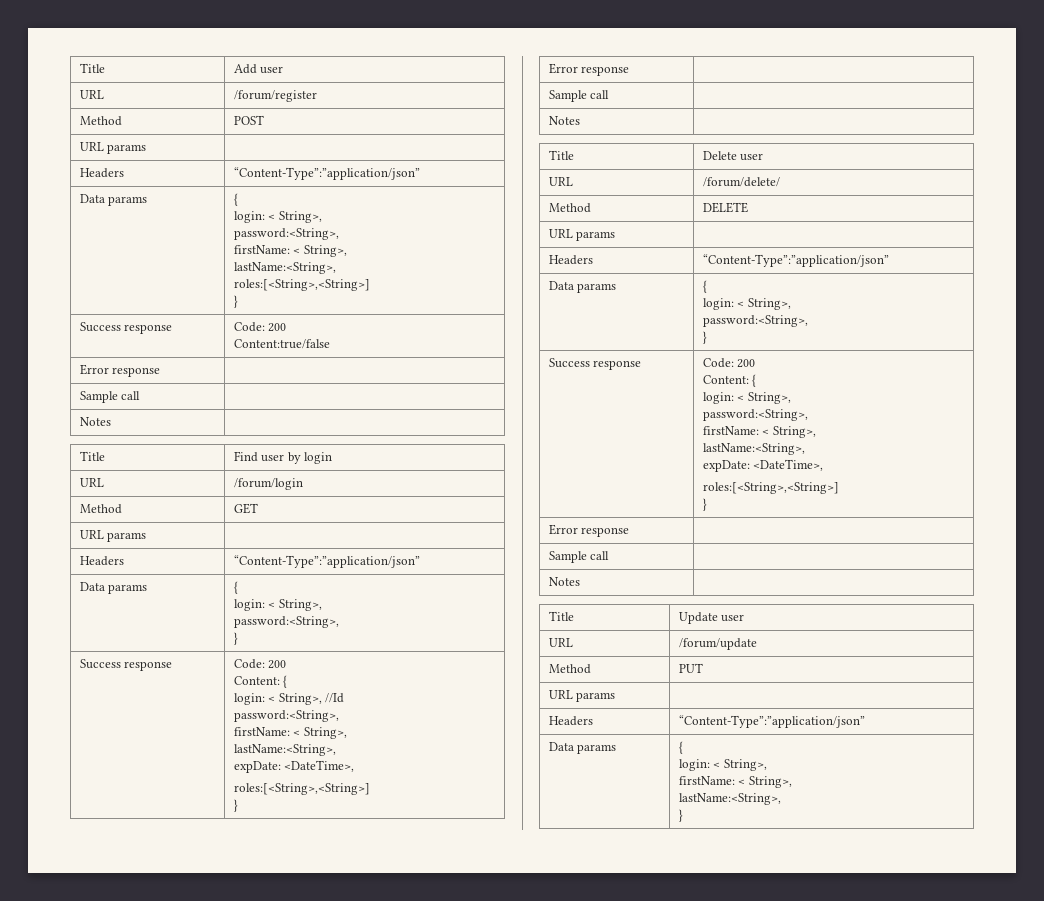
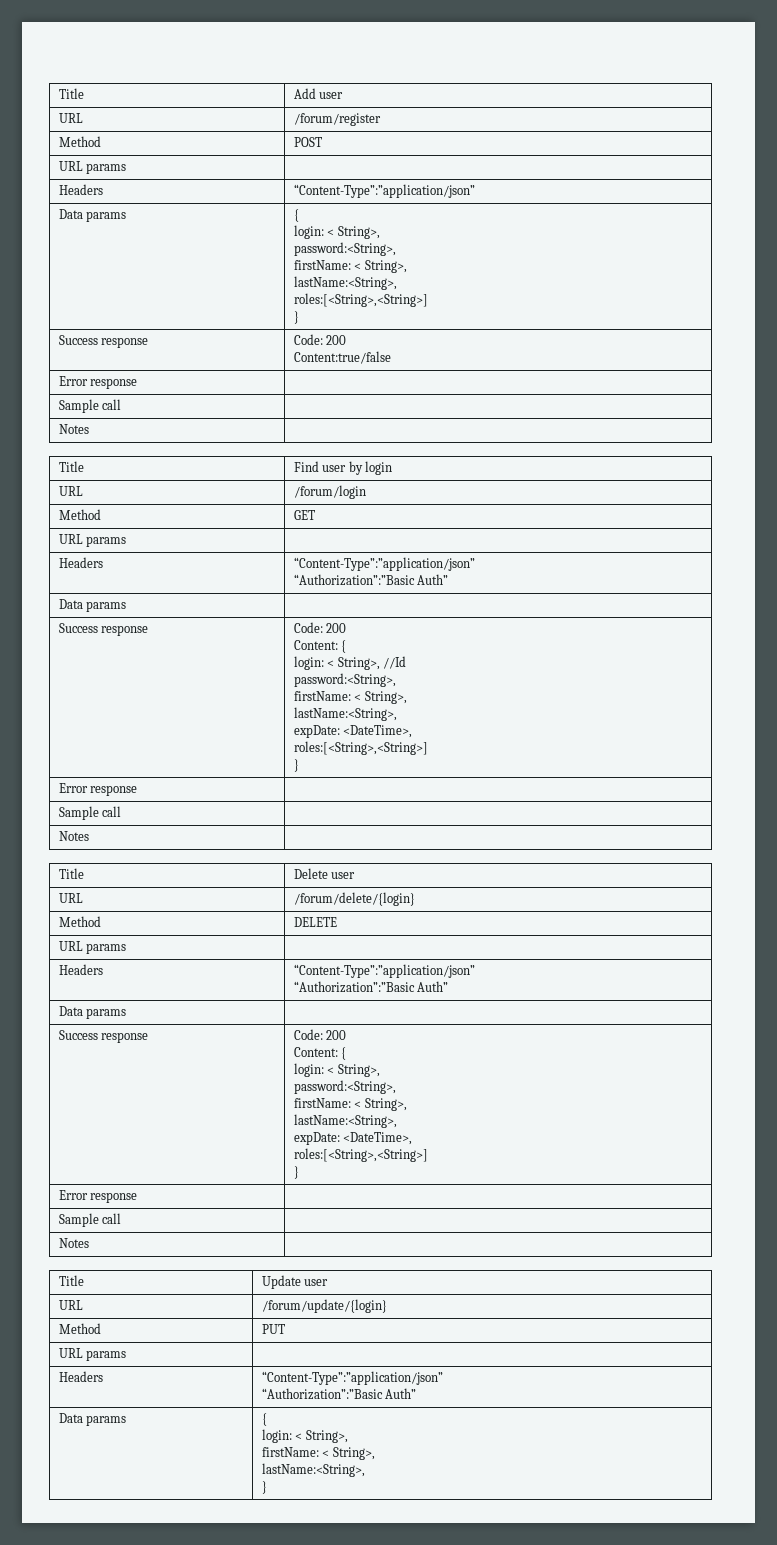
[79,582,148,594] [233,581,238,594] [233,599,322,611] [233,616,339,628] [233,632,238,645] // Data params | { // login: < String>, // password:<String>, // } -> [293,574,449,586] [58,599,127,612] // “Authorization”:”Basic Auth” // Data params |
[702,177,780,187] /forum/delete/ -> [293,892,415,906] /forum/delete/{login}
[548,281,617,293] [702,280,707,293] [702,298,791,310] [702,315,808,327] [702,331,707,344] // Data params | { // login: < String>, // password:<String>, // } -> [293,981,449,993] [58,1006,127,1019] // “Authorization”:”Basic Auth” // Data params |
[678,638,757,650] /forum/update -> [261,1299,387,1313] /forum/update/{login}
(865, 721) none -> [261,1388,417,1400] // “Authorization”:”Basic Auth”

